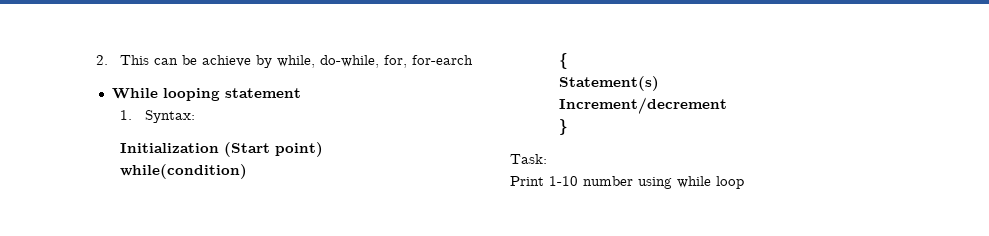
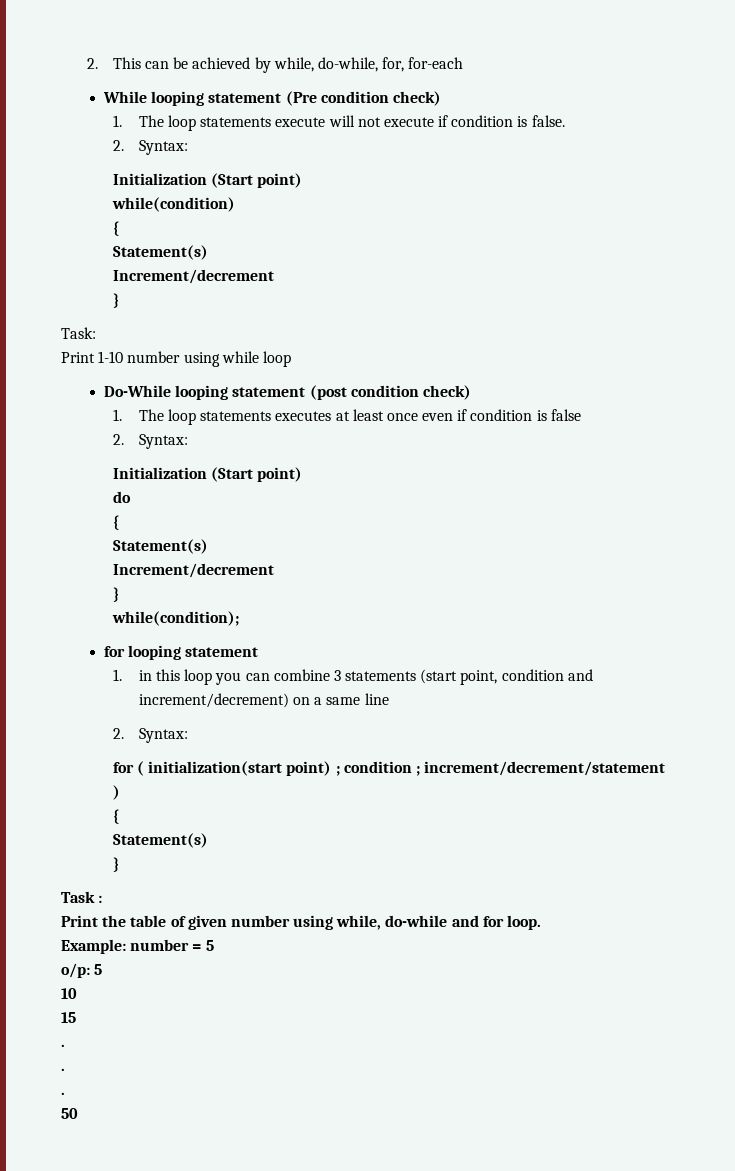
[202,55,252,67] achieve -> [192,57,251,69] achieved
[412,55,474,65] for-earch -> [408,57,464,69] for-each
[120,110,133,120] // 1. -> [285,91,441,106] [112,115,565,131] [112,140,124,151] (Pre condition check) // 1. The loop statements execute will not execute if condition is false. // 2.
(744, 182) none -> [103,385,471,400] [112,409,581,425] [112,434,188,449] [112,467,303,482] [112,491,131,503] [112,515,119,530] [112,539,208,554] [112,563,274,578] [112,587,119,602] [111,611,239,626] [103,645,259,660] [112,669,593,685] [138,693,389,708] [112,728,188,743] [112,761,666,776] [112,785,120,800] [112,809,119,824] [112,833,208,848] [112,857,119,872] [61,891,103,903] [61,915,542,930] [61,939,214,954] [61,963,103,978] [61,988,77,999] [61,1012,76,1023] [61,1044,65,1047] [61,1068,65,1071] [61,1092,65,1095] [61,1108,78,1119] // Do-While looping statement (post condition check) // 1. The loop statements executes at least once even if condition is false // 2. Syntax: // Initialization (Start point) // do // { // Statement(s) // Increment/decrement // } // while(condition); // for looping statement // 1. in this loop you can combine 3 statements (start point, condition and increment/decrement) on a same line // 2. Syntax: // for ( initialization(start point) ; condition ; increment/decrement/statement ) // { // Statement(s) // } // Task : // Print the table of given number using while, do-while and for loop. // Example: number = 5 // o/p: 5 // 10 // 15 // . // . // . // 50

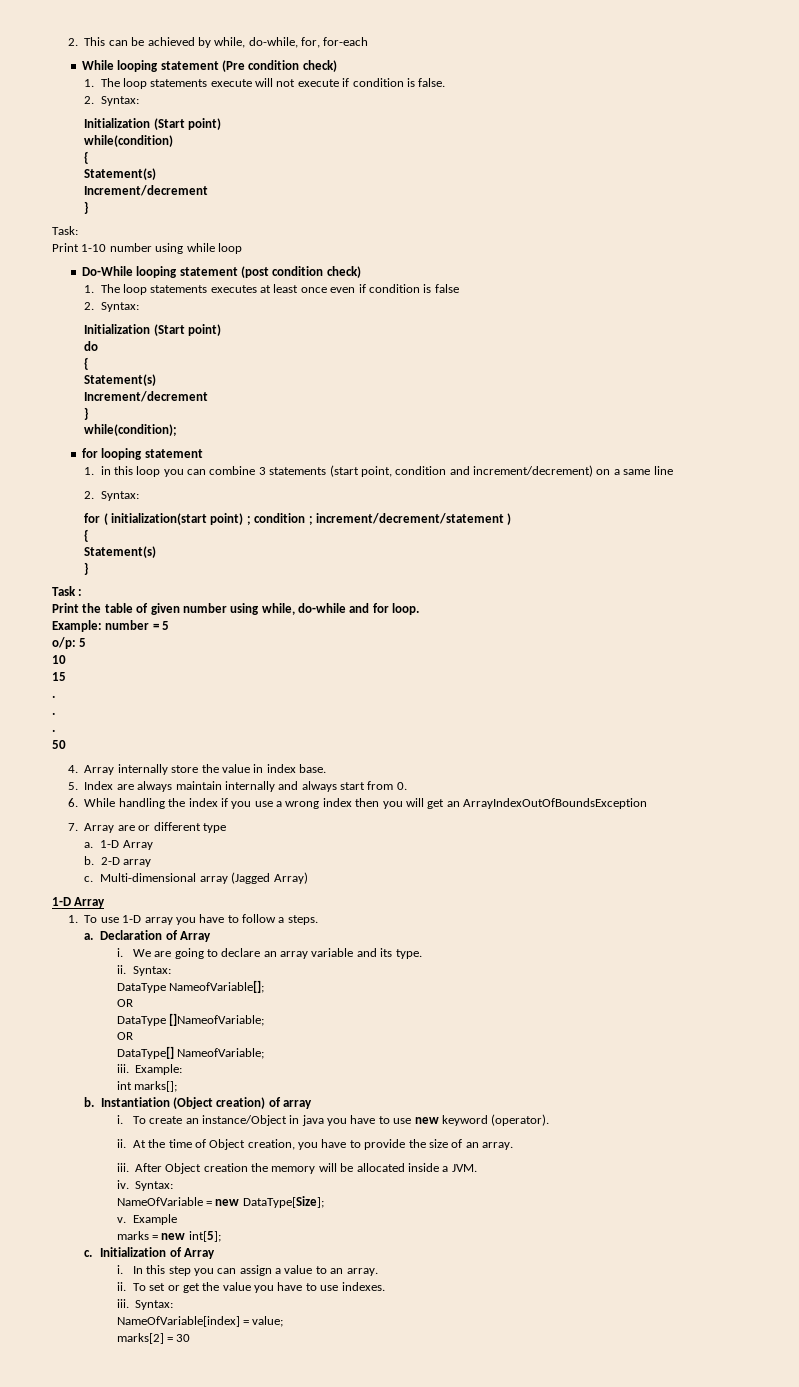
(78, 1113) none -> [68,764,327,775] [68,781,407,792] [68,798,648,809] [68,822,226,833] [84,840,153,850] [84,856,151,867] [84,872,308,884] [52,897,106,908] [68,914,318,925] [84,930,212,942] [116,948,422,959] [116,965,171,976] [116,980,265,993] [116,999,133,1007] [116,1013,265,1026] [116,1032,133,1040] [116,1046,265,1059] [116,1064,182,1075] [116,1081,178,1092] [84,1097,313,1109] [116,1114,550,1126] [116,1139,514,1150] [116,1163,477,1174] [116,1180,173,1191] [116,1196,324,1208] [116,1214,177,1225] [116,1231,221,1242] [84,1247,216,1259] [116,1265,378,1276] [116,1282,385,1293] [116,1299,173,1310] [116,1316,284,1327] [116,1333,191,1344] // 4. Array internally store the value in index base. // 5. Index are always maintain internally and always start from 0. // 6. While handling the index if you use a wrong index then you will get an ArrayIndexOutOfBoundsException // 7. Array are or different type // a. 1-D Array // b. 2-D array // c. Multi-dimensional array (Jagged Array) // 1-D Array // 1. To use 1-D array you have to follow a steps. // a. Declaration of Array // i. We are going to declare an array variable and its type. // ii. Syntax: // DataType NameofVariable[]; // OR // DataType []NameofVariable; // OR // DataType[] NameofVariable; // iii. Example: // int marks[]; // b. Instantiation (Object creation) of array // i. To create an instance/Object in java you have to use new keyword (operator). // ii. At the time of Object creation, you have to provide the size of an array. // iii. After Object creation the memory will be allocated inside a JVM. // iv. Syntax: // NameOfVariable = new DataType[Size]; // v. Example // marks = new int[5]; // c. Initialization of Array // i. In this step you can assign a value to an array. // ii. To set or get the value you have to use indexes. // iii. Syntax: // NameOfVariable[index] = value; // marks[2] = 30

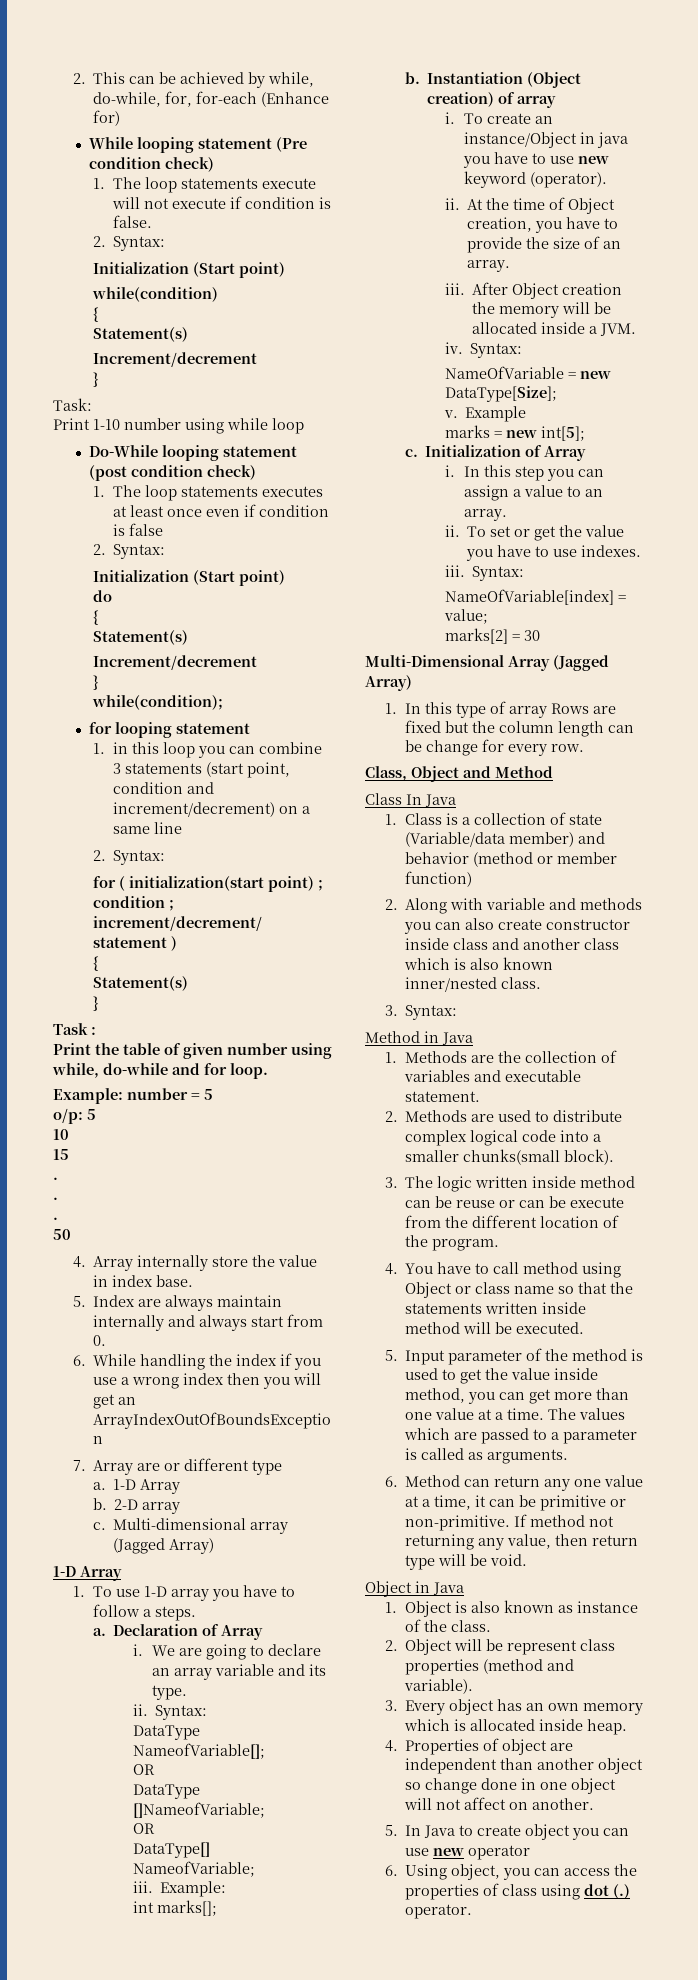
(369, 41) none -> [261,92,330,107] [93,110,121,126] (Enhance for)
(191, 1338) none -> [365,655,609,671] [365,675,412,691] [384,701,616,718] [404,720,634,737] [404,739,584,756] [365,766,553,782] [365,793,456,807] [384,812,602,825] [404,832,605,847] [404,852,617,867] [404,871,472,887] [384,898,643,914] [404,918,631,934] [405,938,620,950] [404,957,554,970] [405,977,542,992] [384,1005,458,1020] [365,1031,473,1045] [384,1050,617,1063] [403,1070,581,1082] [404,1091,480,1102] [384,1110,623,1122] [405,1130,602,1146] [405,1149,615,1165] [384,1176,636,1192] [405,1196,625,1208] [405,1215,620,1228] [405,1235,500,1251] [384,1262,622,1278] [405,1282,634,1298] [405,1302,587,1314] [405,1322,585,1334] [384,1348,644,1365] [405,1368,599,1384] [405,1388,630,1404] [405,1408,626,1420] [404,1428,638,1444] [405,1448,569,1464] [384,1475,644,1491] [405,1495,627,1511] [405,1514,615,1531] [405,1534,639,1550] [405,1554,528,1570] [365,1581,464,1597] [384,1600,638,1617] [404,1619,491,1632] [384,1639,616,1655] [405,1659,575,1675] [404,1679,474,1694] [384,1699,644,1715] [404,1719,628,1735] [384,1738,574,1755] [405,1758,644,1774] [405,1778,617,1794] [404,1797,595,1810] [384,1824,630,1840] [405,1845,531,1860] [384,1864,638,1880] [405,1883,631,1900] [405,1904,473,1919] // Multi-Dimensional Array (Jagged Array) // 1. In this type of array Rows are fixed but the column length can be change for every row. // Class, Object and Method // Class In Java // 1. Class is a collection of state (Variable/data member) and behavior (method or member function) // 2. Along with variable and methods you can also create constructor inside class and another class which is also known inner/nested class. // 3. Syntax: // Method in Java // 1. Methods are the collection of variables and executable statement. // 2. Methods are used to distribute complex logical code into a smaller chunks(small block). // 3. The logic written inside method can be reuse or can be execute from the different location of the program. // 4. You have to call method using Object or class name so that the statements written inside method will be executed. // 5. Input parameter of the method is used to get the value inside method, you can get more than one value at a time. The values which are passed to a parameter is called as arguments. // 6. Method can return any one value at a time, it can be primitive or non-primitive. If method not returning any value, then return type will be void. // Object in Java // 1. Object is also known as instance of the class. // 2. Object will be represent class properties (method and variable). // 3. Every object has an own memory which is allocated inside heap. // 4. Properties of object are independent than another object so change done in one object will not affect on another. // 5. In Java to create object you can use new operator // 6. Using object, you can access the properties of class using dot (.) operator.

